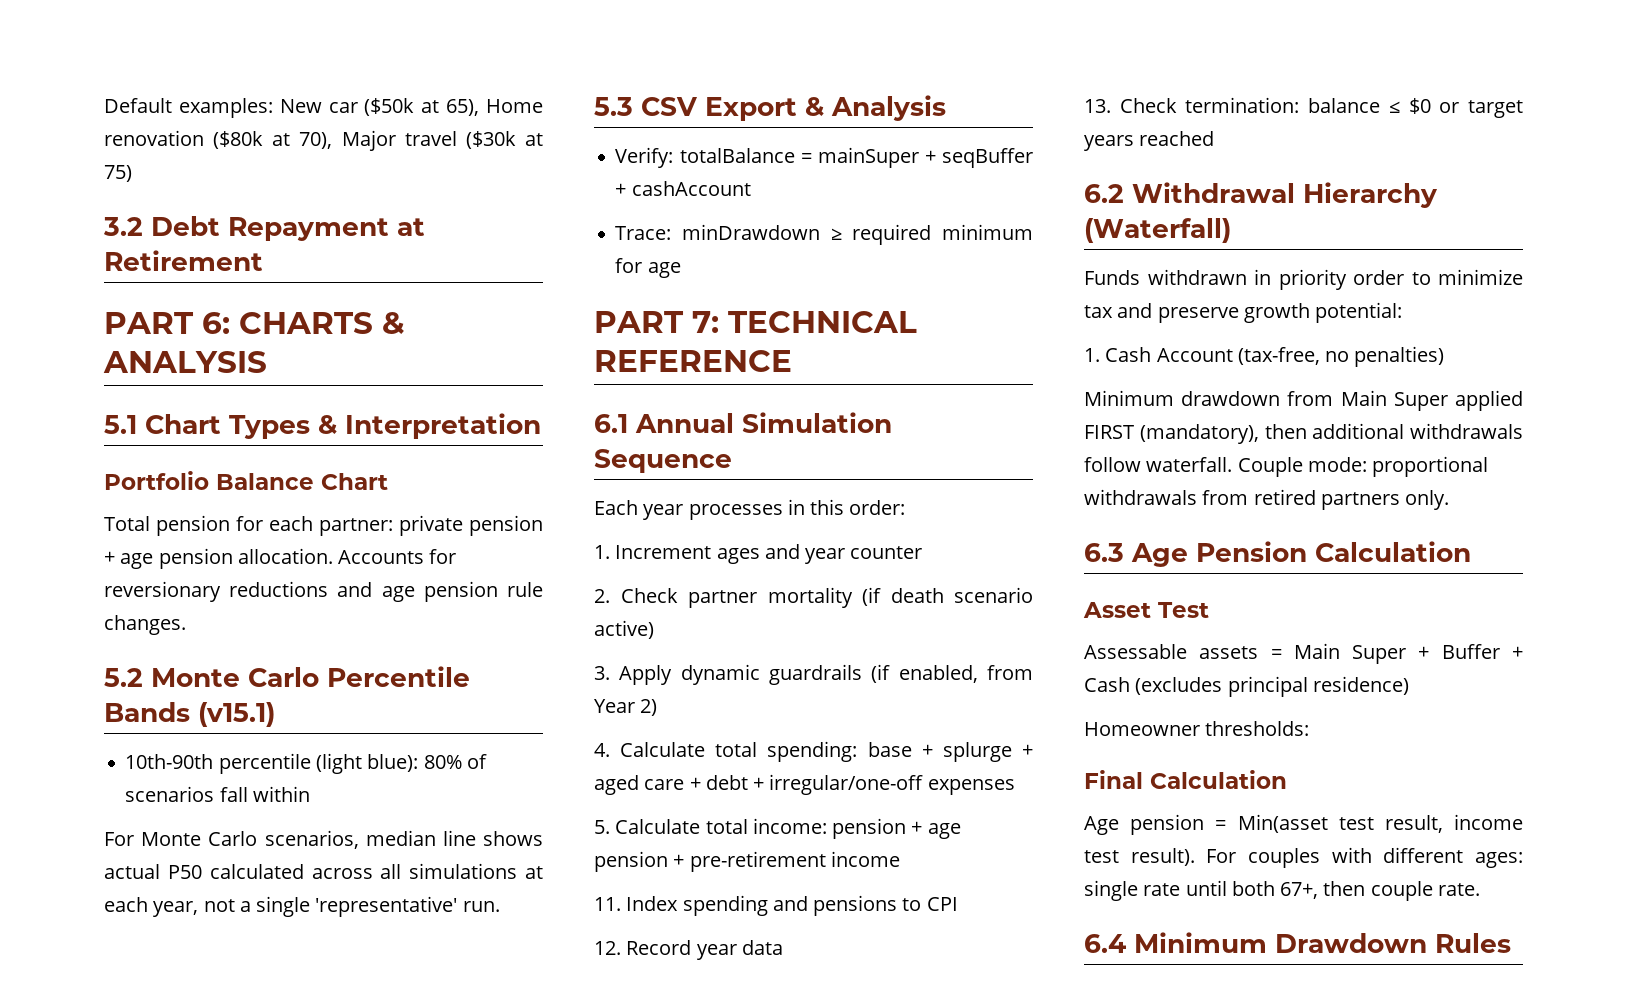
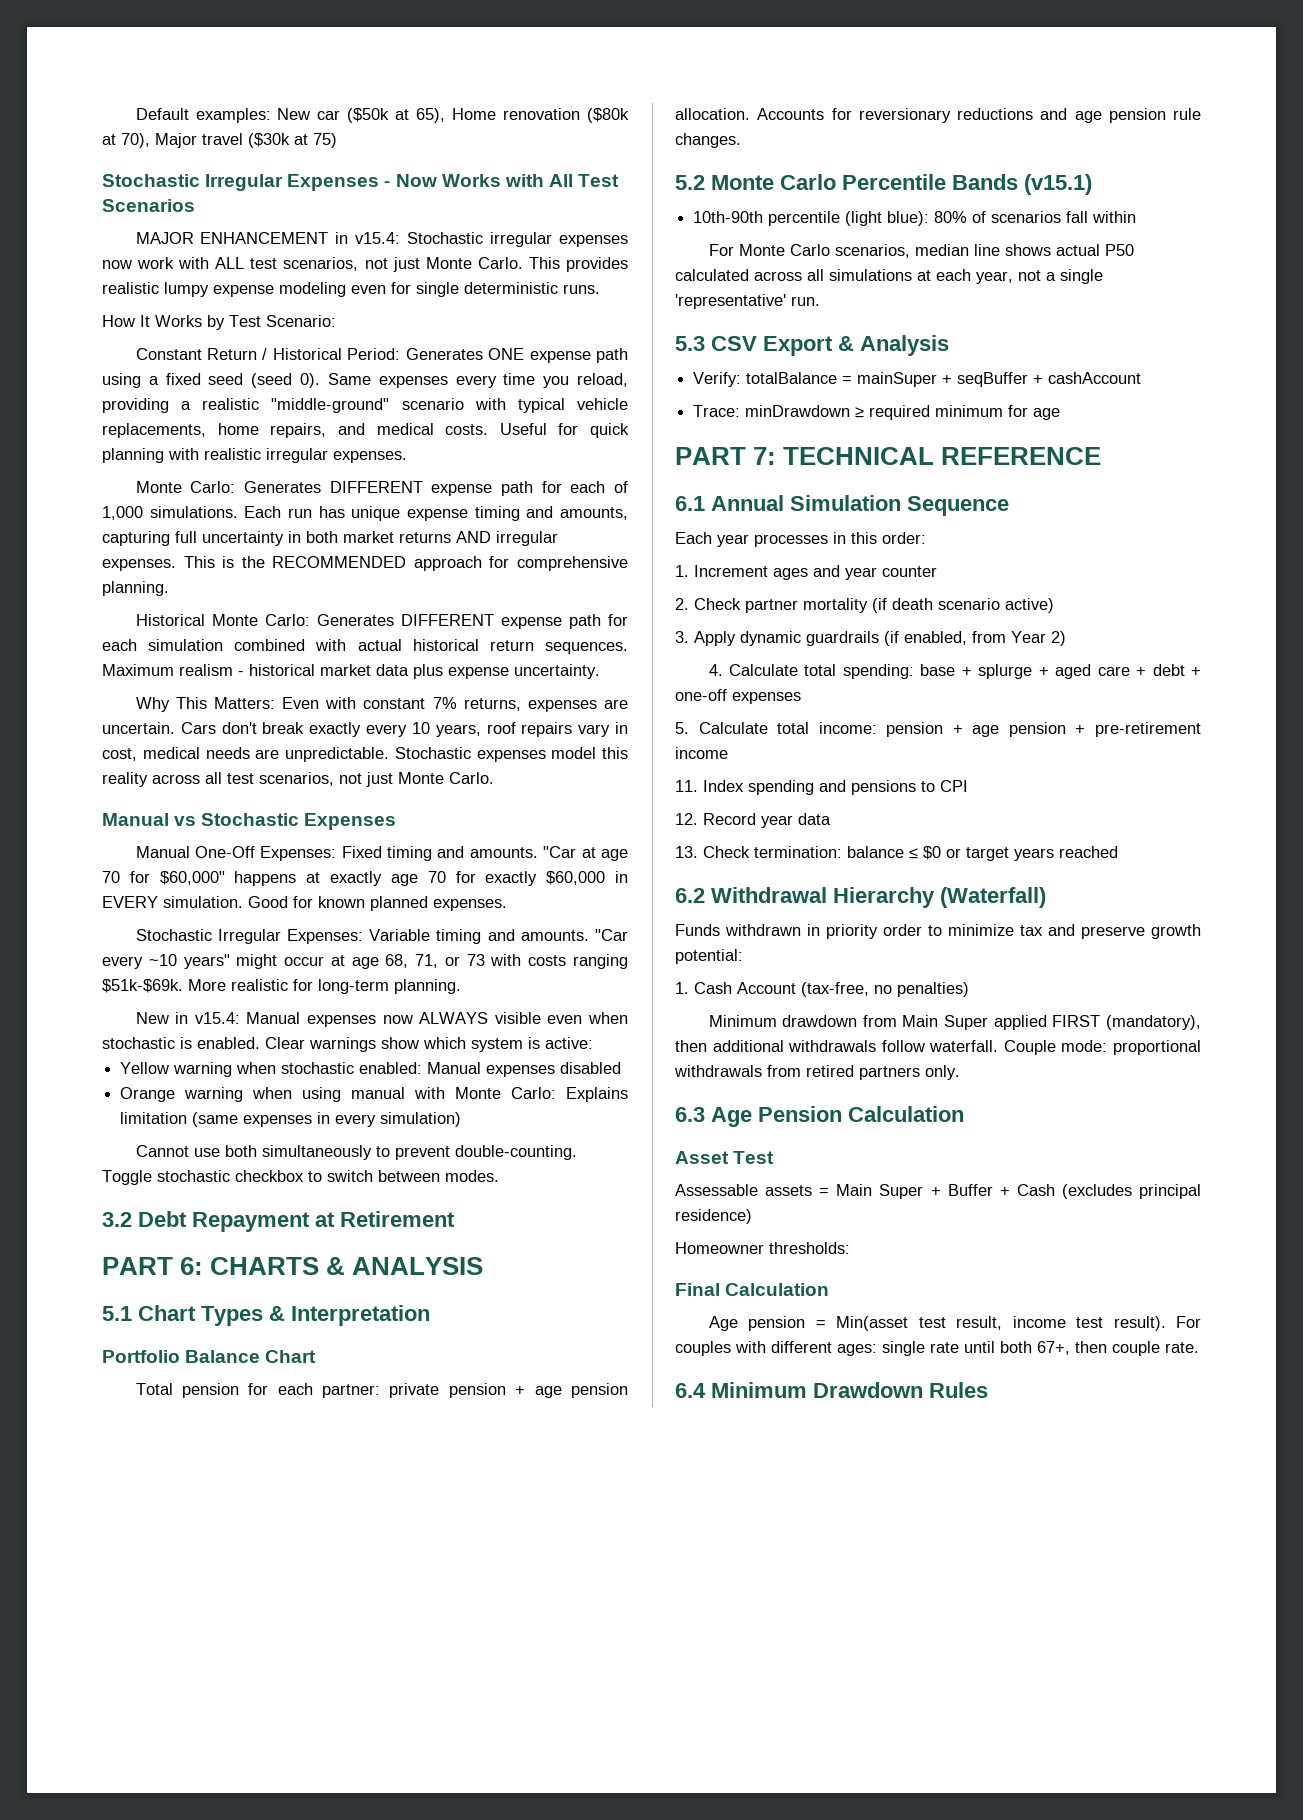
(132, 173) none -> [102,174,620,191] [102,199,195,212] [135,232,628,247] [102,257,628,272] [102,282,600,297] [102,315,336,330] [135,348,629,363] [102,373,628,388] [102,398,629,413] [102,423,629,438] [102,448,407,463] [135,481,629,496] [102,506,628,521] [102,531,558,546] [102,556,628,571] [102,581,169,596] [135,614,628,629] [102,639,628,654] [102,664,600,679] [135,697,628,712] [102,722,628,737] [102,747,628,762] [102,772,494,787] [102,813,397,830] [135,846,628,861] [102,871,628,886] [102,896,507,911] [135,929,628,944] [102,954,628,969] [102,979,461,994] [135,1012,628,1027] [102,1037,593,1052] [120,1062,622,1077] [120,1087,628,1102] [120,1112,462,1127] [135,1145,577,1160] [102,1170,499,1185] // Stochastic Irregular Expenses - Now Works with All Test Scenarios // MAJOR ENHANCEMENT in v15.4: Stochastic irregular expenses now work with ALL test scenarios, not just Monte Carlo. This provides realistic lumpy expense modeling even for single deterministic runs. // How It Works by Test Scenario: // Constant Return / Historical Period: Generates ONE expense path using a fixed seed (seed 0). Same expenses every time you reload, providing a realistic "middle-ground" scenario with typical vehicle replacements, home repairs, and medical costs. Useful for quick planning with realistic irregular expenses. // Monte Carlo: Generates DIFFERENT expense path for each of 1,000 simulations. Each run has unique expense timing and amounts, capturing full uncertainty in both market returns AND irregular expenses. This is the RECOMMENDED approach for comprehensive planning. // Historical Monte Carlo: Generates DIFFERENT expense path for each simulation combined with actual historical return sequences. Maximum realism - historical market data plus expense uncertainty. // Why This Matters: Even with constant 7% returns, expenses are uncertain. Cars don't break exactly every 10 years, roof repairs vary in cost, medical needs are unpredictable. Stochastic expenses model this reality across all test scenarios, not just Monte Carlo. // Manual vs Stochastic Expenses // Manual One-Off Expenses: Fixed timing and amounts. "Car at age 70 for $60,000" happens at exactly age 70 for exactly $60,000 in EVERY simulation. Good for known planned expenses. // Stochastic Irregular Expenses: Variable timing and amounts. "Car every ~10 years" might occur at age 68, 71, or 73 with costs ranging $51k-$69k. More realistic for long-term planning. // New in v15.4: Manual expenses now ALWAYS visible even when stochastic is enabled. Clear warnings show which system is active: // Yellow warning when stochastic enabled: Manual expenses disabled // Orange warning when using manual with Monte Carlo: Explains limitation (same expenses in every simulation) // Cannot use both simultaneously to prevent double-counting. Toggle stochastic checkbox to switch between modes.
[769,774,924,795] irregular/one-off -> [675,689,727,701] one-off

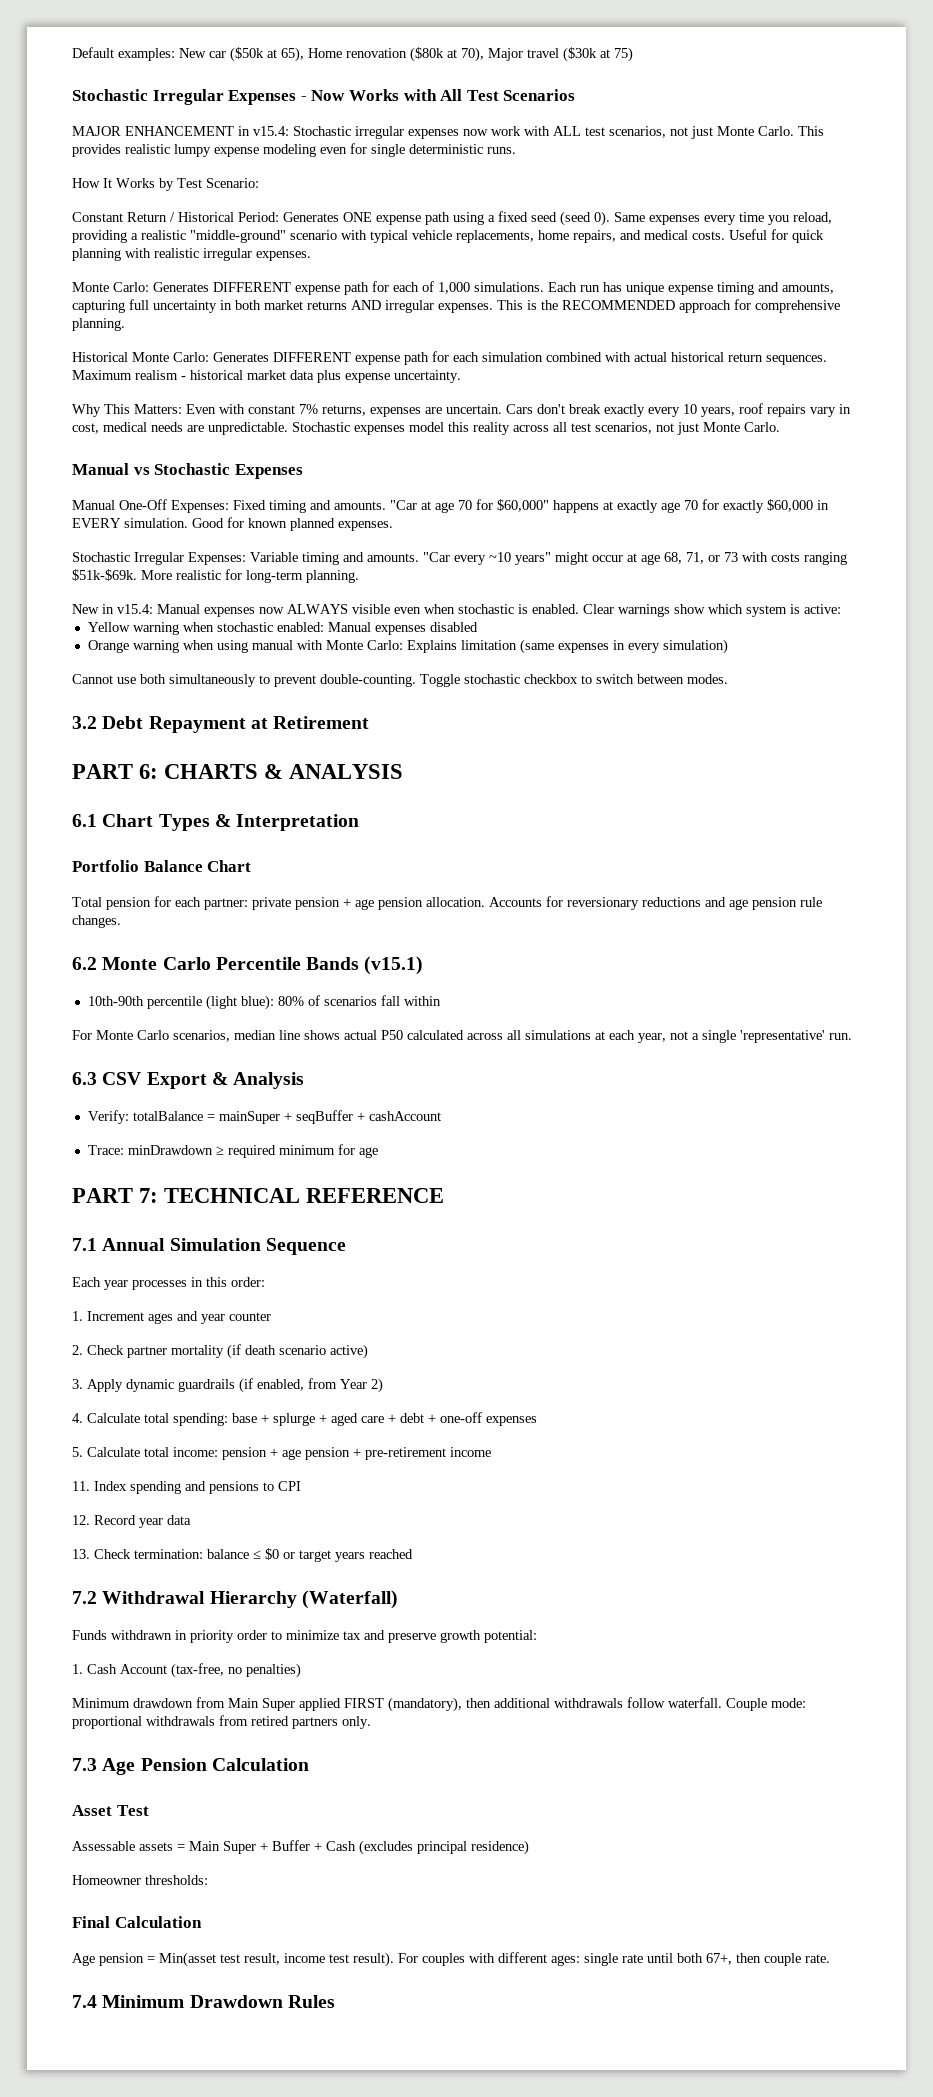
[102,1306,132,1321] 5.1 -> [72,814,97,827] 6.1
[675,175,705,190] 5.2 -> [72,957,97,970] 6.2
[675,336,705,351] 5.3 -> [72,1072,97,1085] 6.3
[675,496,705,511] 6.1 -> [72,1238,97,1251] 7.1
[675,888,705,903] 6.2 -> [72,1591,97,1604] 7.2
[675,1107,705,1122] 6.3 -> [72,1758,97,1771] 7.3
[675,1383,706,1398] 6.4 -> [72,1995,97,2008] 7.4

